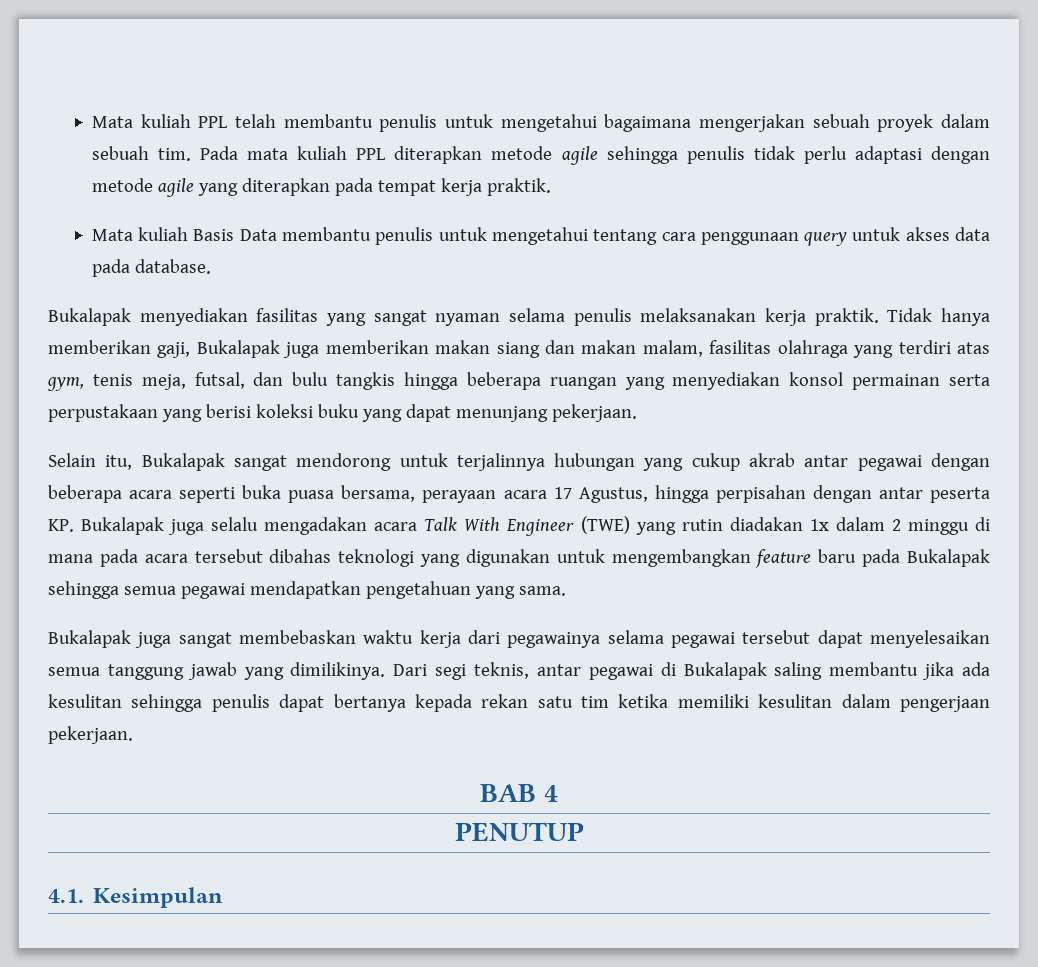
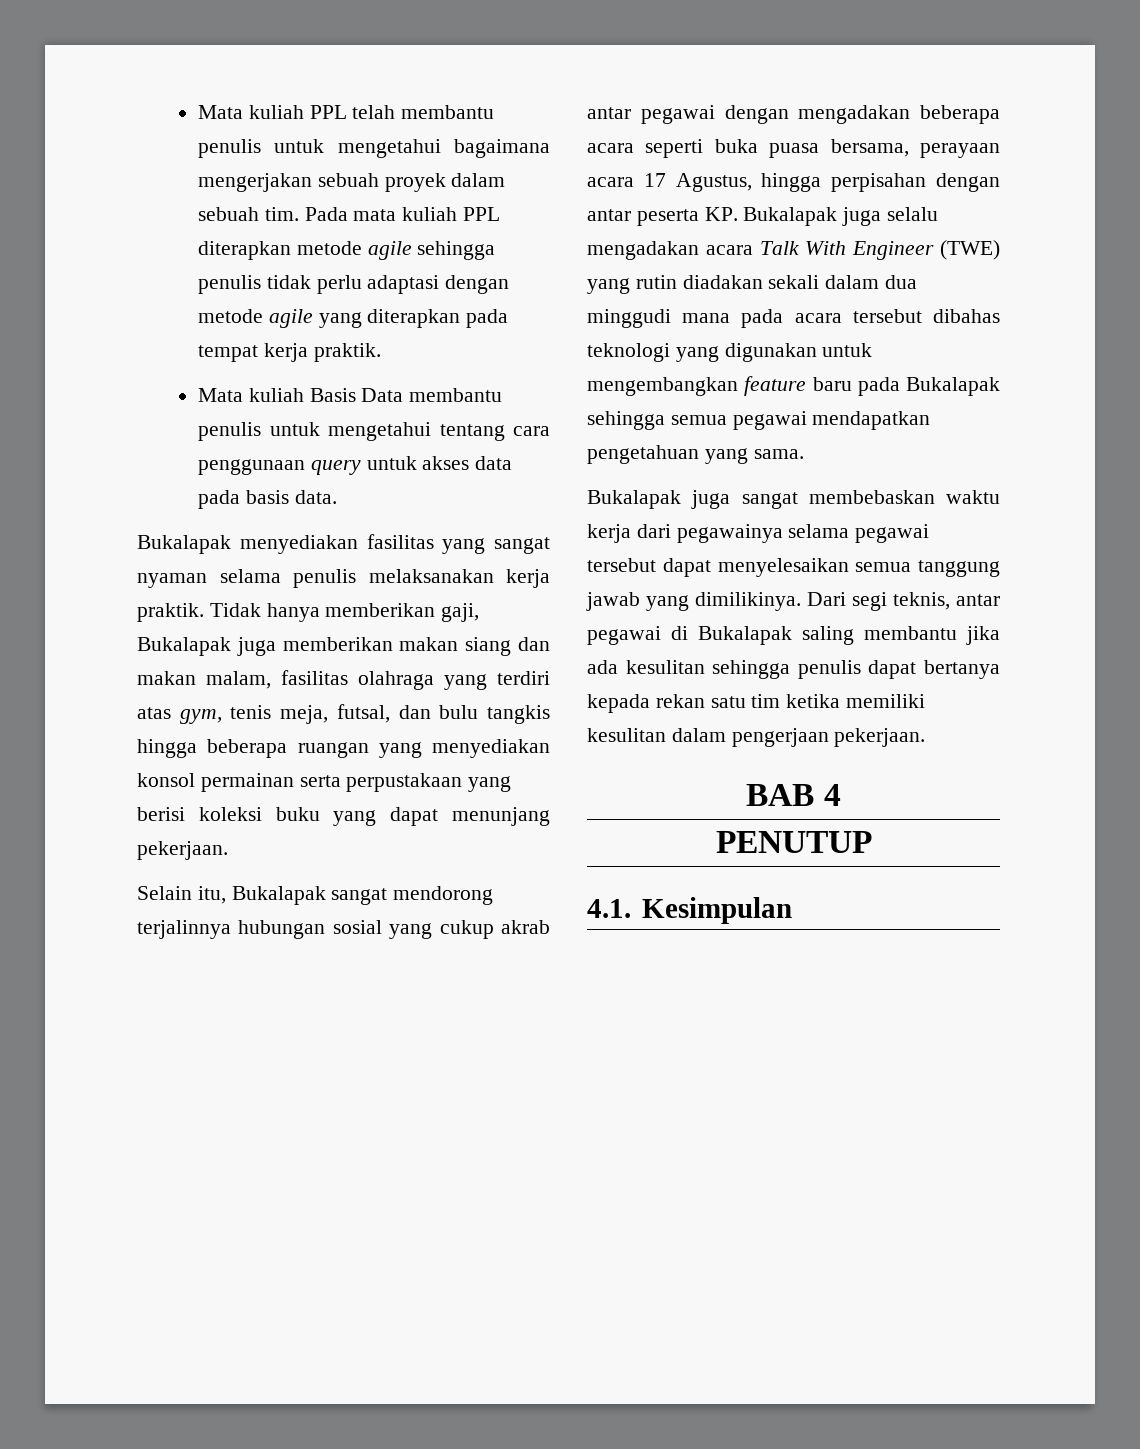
[134,259,211,274] database. -> [245,490,337,504] basis data.
[399,453,448,467] untuk -> (494, 895) none
(636, 462) none -> [332,920,382,934] sosial
(990, 462) none -> [798,105,911,124] mengadakan
[809,517,990,535] 1x dalam 2 minggu di -> [768,275,918,289] [587,309,671,328] sekali dalam dua minggudi

